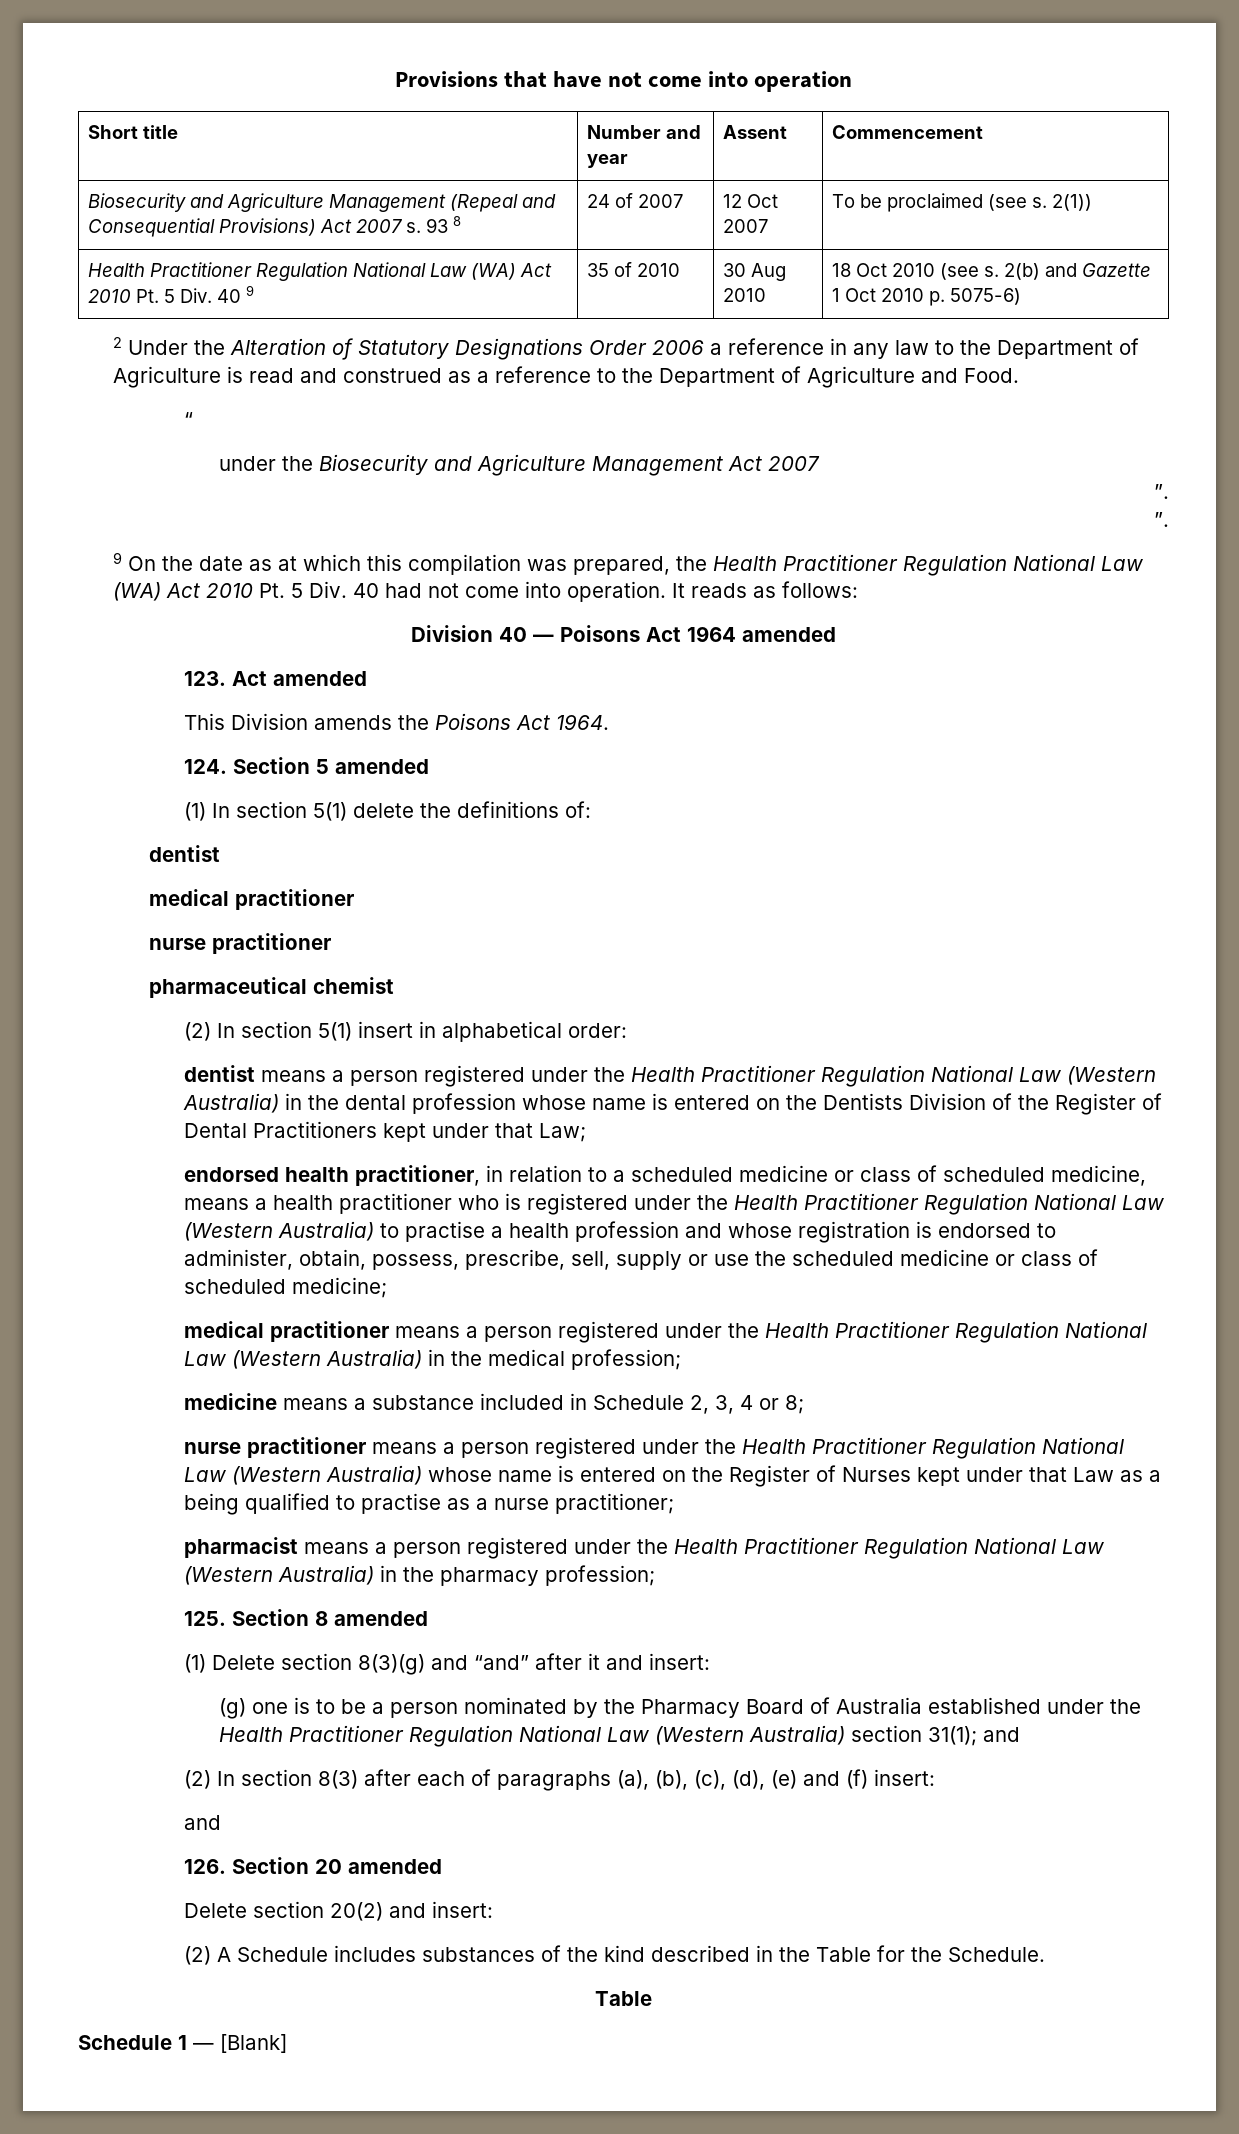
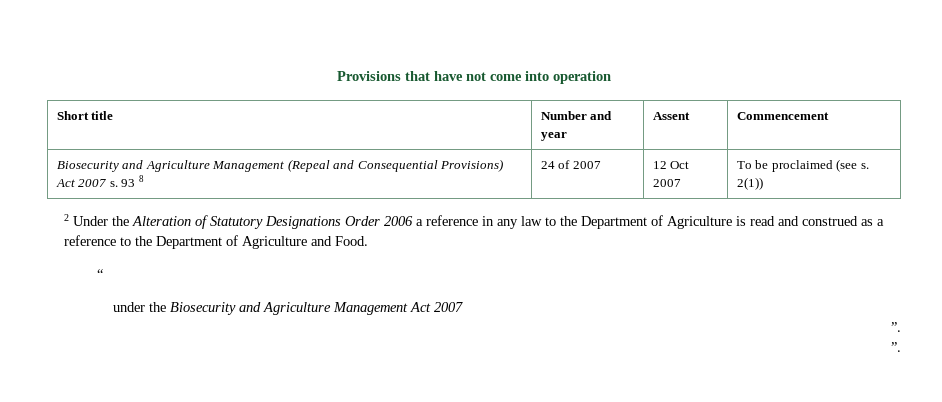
[88,262,553,281] [88,285,255,303] [587,262,681,277] [723,263,787,281] [723,288,767,302] [832,263,1152,280] [832,288,1022,306] // Health Practitioner Regulation National Law (WA) Act 2010 Pt. 5 Div. 40 9 | 35 of 2010 | 30 Aug 2010 | 18 Oct 2010 (see s. 2(b) and Gazette 1 Oct 2010 p. 5075-6) -> (763, 183) none
[113,552,1144,576] [113,581,859,602] [411,625,836,642] [183,671,367,686] [183,713,609,730] [183,757,429,774] [183,801,591,821] [148,845,220,862] [148,889,354,910] [148,933,331,954] [148,977,394,998] [183,1021,627,1042] [183,1065,1156,1087] [182,1093,1162,1115] [183,1121,586,1142] [183,1165,1146,1186] [183,1193,1164,1215] [183,1221,1056,1243] [183,1249,1098,1270] [183,1277,387,1298] [183,1321,1147,1343] [183,1349,681,1370] [183,1393,804,1414] [183,1437,1124,1459] [183,1465,1161,1487] [183,1493,674,1515] [183,1537,1104,1559] [183,1565,655,1586] [183,1609,428,1626] [183,1653,710,1675] [219,1697,1142,1719] [219,1725,1021,1747] [183,1769,935,1791] [183,1815,221,1830] [183,1857,442,1874] [183,1901,493,1921] [183,1945,1045,1965] [595,1991,652,2006] [78,2034,287,2053] // 9 On the date as at which this compilation was prepared, the Health Practitioner Regulation National Law (WA) Act 2010 Pt. 5 Div. 40 had not come into operation. It reads as follows: // Division 40 — Poisons Act 1964 amended // 123. Act amended // This Division amends the Poisons Act 1964. // 124. Section 5 amended // (1) In section 5(1) delete the definitions of: // dentist // medical practitioner // nurse practitioner // pharmaceutical chemist // (2) In section 5(1) insert in alphabetical order: // dentist means a person registered under the Health Practitioner Regulation National Law (Western Australia) in the dental profession whose name is entered on the Dentists Division of the Register of Dental Practitioners kept under that Law; // endorsed health practitioner, in relation to a scheduled medicine or class of scheduled medicine, means a health practitioner who is registered under the Health Practitioner Regulation National Law (Western Australia) to practise a health profession and whose registration is endorsed to administer, obtain, possess, prescribe, sell, supply or use the scheduled medicine or class of scheduled medicine; // medical practitioner means a person registered under the Health Practitioner Regulation National Law (Western Australia) in the medical profession; // medicine means a substance included in Schedule 2, 3, 4 or 8; // nurse practitioner means a person registered under the Health Practitioner Regulation National Law (Western Australia) whose name is entered on the Register of Nurses kept under that Law as a being qualified to practise as a nurse practitioner; // pharmacist means a person registered under the Health Practitioner Regulation National Law (Western Australia) in the pharmacy profession; // 125. Section 8 amended // (1) Delete section 8(3)(g) and “and” after it and insert: // (g) one is to be a person nominated by the Pharmacy Board of Australia established under the Health Practitioner Regulation National Law (Western Australia) section 31(1); and // (2) In section 8(3) after each of paragraphs (a), (b), (c), (d), (e) and (f) insert: // and // 126. Section 20 amended // Delete section 20(2) and insert: // (2) A Schedule includes substances of the kind described in the Table for the Schedule. // Table // Schedule 1 — [Blank] -> (901, 347) none

